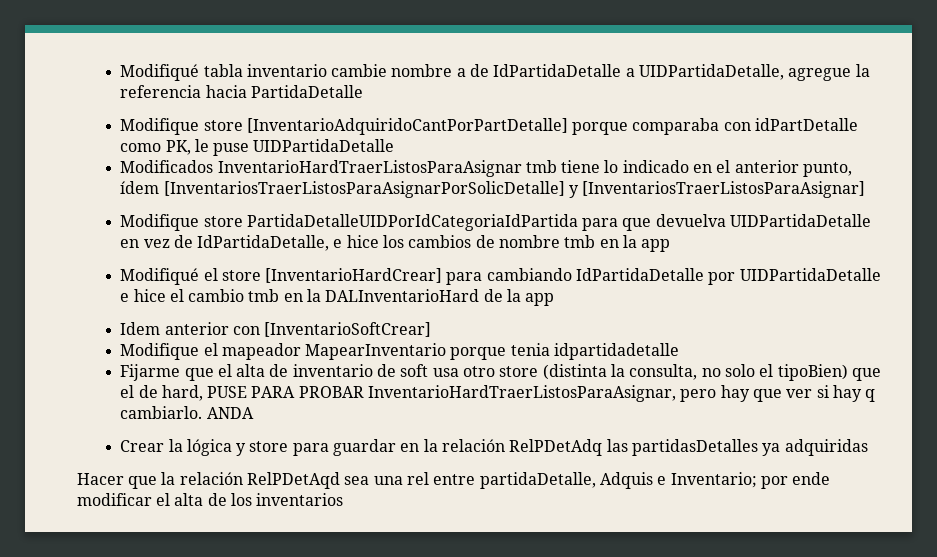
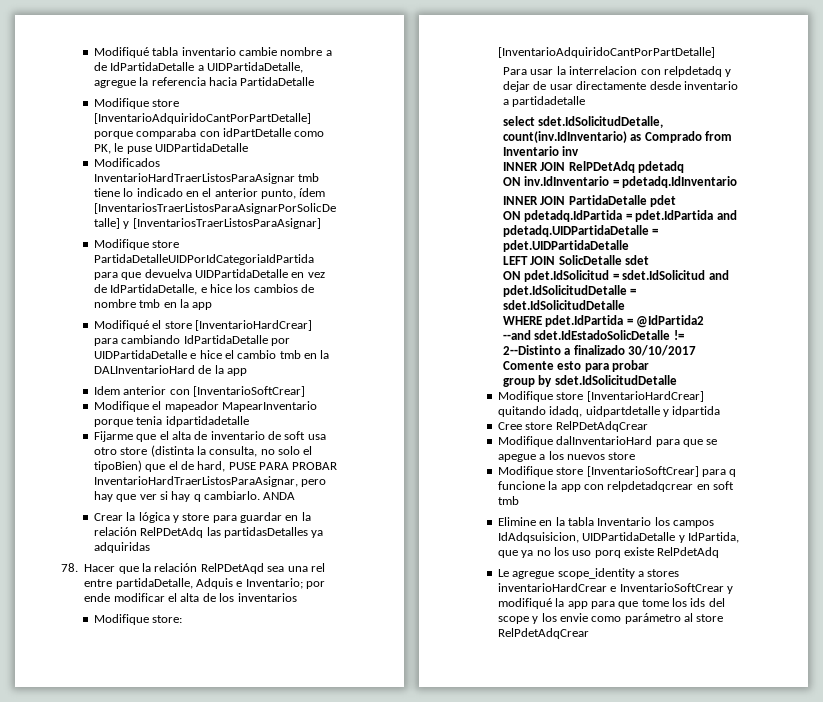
(868, 447) none -> [61,563,79,572] 78.
(344, 499) none -> [93,614,183,625] [497,47,715,58] [503,66,732,77] [503,81,738,92] [503,96,586,107] [503,116,664,128] [503,131,733,143] [503,146,580,156] [503,161,685,173] [503,176,738,188] [503,195,677,207] [503,210,737,222] [503,225,659,237] [503,240,630,252] [503,255,650,265] [503,270,729,282] [503,285,637,297] [503,300,626,310] [503,315,705,328] [503,330,684,340] [503,345,697,356] [503,360,650,372] [503,375,677,387] [497,391,704,402] [497,406,721,417] [497,421,648,432] [497,436,718,447] [497,451,636,462] [497,466,737,477] [497,481,735,492] [497,496,519,505] [497,517,715,528] [497,532,739,543] [497,547,720,558] [497,568,680,579] [497,583,733,594] [497,598,725,609] [497,613,724,624] [497,628,589,639] // Modifique store: [InventarioAdquiridoCantPorPartDetalle] // Para usar la interrelacion con relpdetadq y dejar de usar directamente desde inventario a partidadetalle // select sdet.IdSolicitudDetalle, count(inv.IdInventario) as Comprado from Inventario inv // INNER JOIN RelPDetAdq pdetadq // ON inv.IdInventario = pdetadq.IdInventario // INNER JOIN PartidaDetalle pdet // ON pdetadq.IdPartida = pdet.IdPartida and pdetadq.UIDPartidaDetalle = pdet.UIDPartidaDetalle // LEFT JOIN SolicDetalle sdet // ON pdet.IdSolicitud = sdet.IdSolicitud and pdet.IdSolicitudDetalle = sdet.IdSolicitudDetalle // WHERE pdet.IdPartida = @IdPartida2 // --and sdet.IdEstadoSolicDetalle != 2--Distinto a finalizado 30/10/2017 Comente esto para probar // group by sdet.IdSolicitudDetalle // Modifique store [InventarioHardCrear] quitando idadq, uidpartdetalle y idpartida // Cree store RelPDetAdqCrear // Modifique dalInventarioHard para que se apegue a los nuevos store // Modifique store [InventarioSoftCrear] para q funcione la app con relpdetadqcrear en soft tmb // Elimine en la tabla Inventario los campos IdAdqsuisicion, UIDPartidaDetalle y IdPartida, que ya no los uso porq existe RelPdetAdq // Le agregue scope_identity a stores inventarioHardCrear e InventarioSoftCrear y modifiqué la app para que tome los ids del scope y los envie como parámetro al store RelPdetAdqCrear

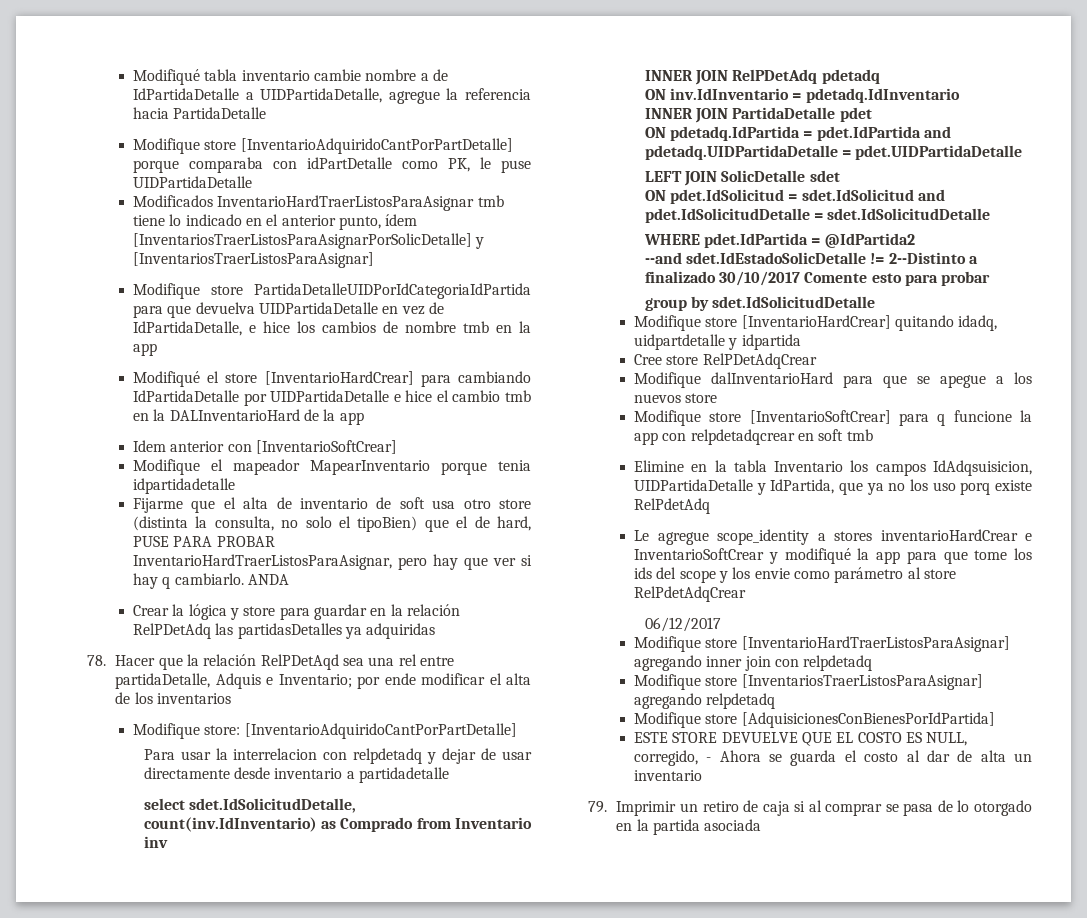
(589, 633) none -> [644,617,721,632] [634,636,1010,652] [634,655,873,671] [634,674,983,690] [634,693,776,709] [634,712,995,728] [634,732,968,746] [634,750,1032,766] [634,770,703,781] [588,800,1032,816] [616,819,762,835] // 06/12/2017 // Modifique store [InventarioHardTraerListosParaAsignar] agregando inner join con relpdetadq // Modifique store [InventariosTraerListosParaAsignar] agregando relpdetadq // Modifique store [AdquisicionesConBienesPorIdPartida] // ESTE STORE DEVUELVE QUE EL COSTO ES NULL, corregido, - Ahora se guarda el costo al dar de alta un inventario // 79. Imprimir un retiro de caja si al comprar se pasa de lo otorgado en la partida asociada

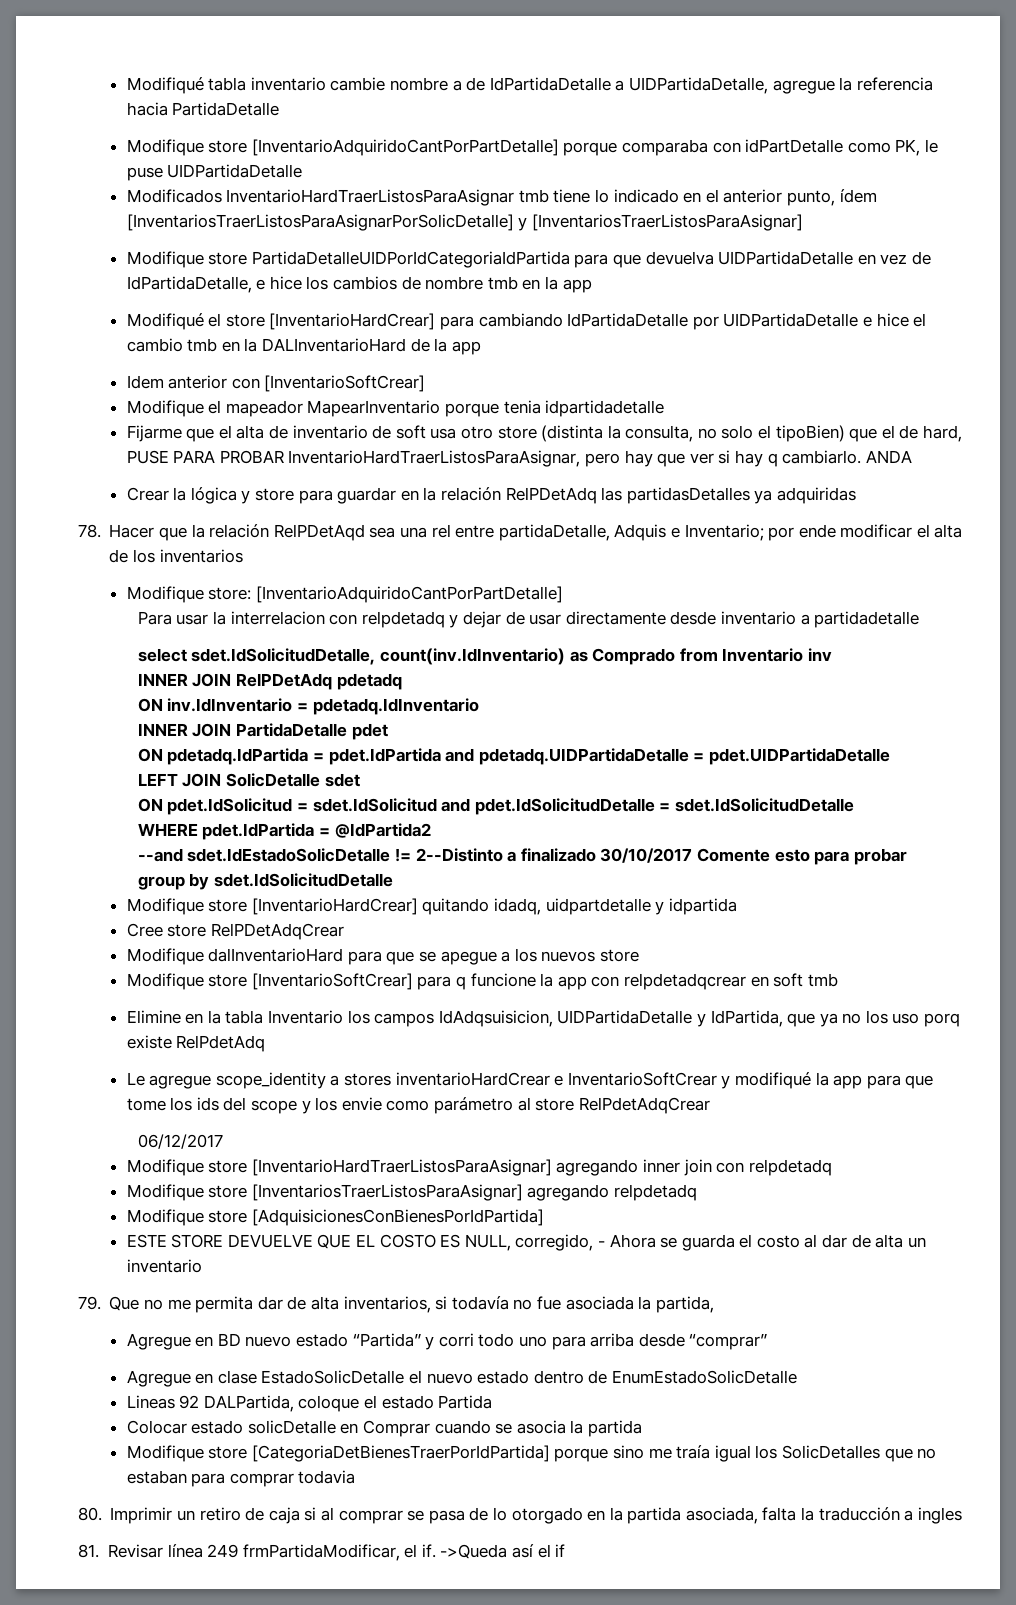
(608, 807) none -> [109,1296,714,1313] [126,1333,768,1350] [126,1370,797,1387] [126,1395,493,1412] [126,1420,642,1437] [126,1445,937,1462] [126,1470,356,1487] [77,1507,102,1521] Que no me permita dar de alta inventarios, si todavía no fue asociada la partida, // Agregue en BD nuevo estado “Partida” y corri todo uno para arriba desde “comprar” // Agregue en clase EstadoSolicDetalle el nuevo estado dentro de EnumEstadoSolicDetalle // Lineas 92 DALPartida, coloque el estado Partida // Colocar estado solicDetalle en Comprar cuando se asocia la partida // Modifique store [CategoriaDetBienesTraerPorIdPartida] porque sino me traía igual los SolicDetalles que no estaban para comprar todavia // 80.
[704,819,762,831] asociada -> [685,1507,962,1524] [77,1544,566,1561] asociada, falta la traducción a ingles // 81. Revisar línea 249 frmPartidaModificar, el if. ->Queda así el if

